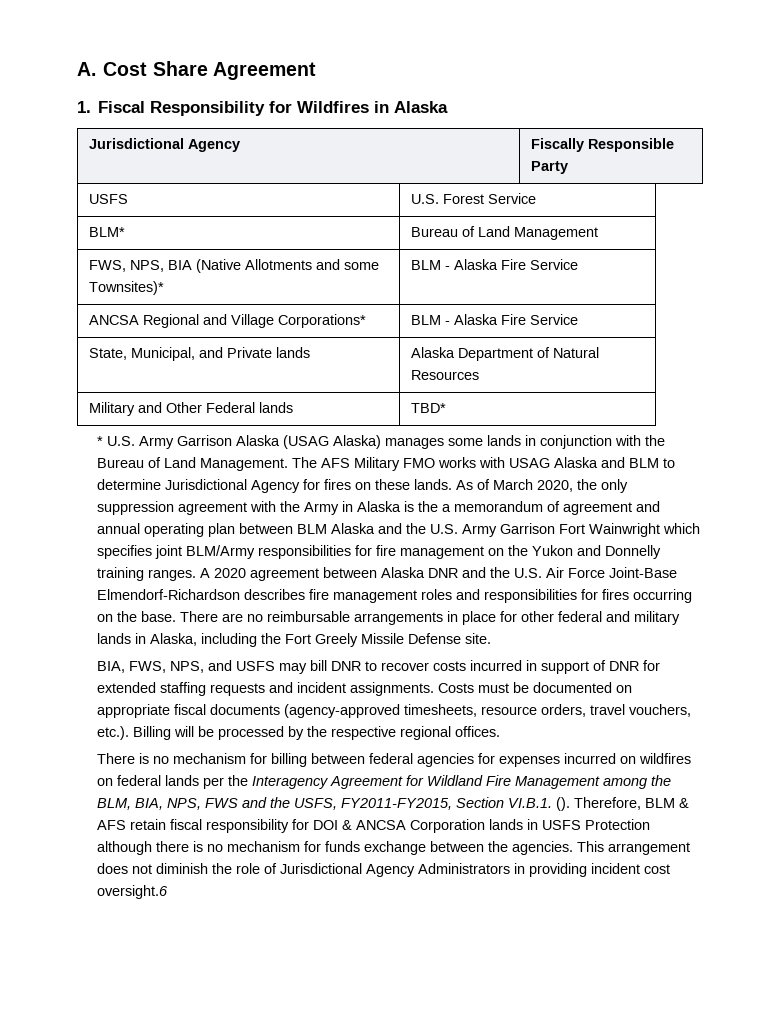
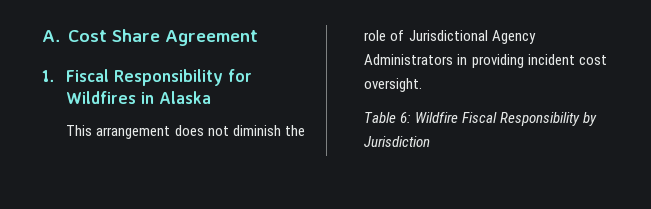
[88,138,240,152] [530,138,674,152] [530,161,568,174] [88,194,128,204] [410,193,536,204] [88,227,125,237] [410,226,598,240] [88,259,379,273] [88,281,164,295] [410,259,578,270] [88,314,366,328] [410,314,578,325] [88,347,310,361] [410,347,599,361] [410,370,479,380] [88,402,293,416] [410,403,446,413] [96,435,665,449] [96,457,675,471] [96,479,628,493] [96,501,660,515] [96,523,700,537] [96,545,661,559] [96,567,677,581] [96,589,692,603] [96,611,680,625] [96,633,491,647] [96,660,660,674] [96,682,632,696] [96,704,691,718] [96,726,500,740] [96,753,691,767] [96,775,671,789] [96,797,689,811] [96,819,650,833] [96,841,573,855] // Jurisdictional Agency | Fiscally Responsible Party // USFS | U.S. Forest Service // BLM* | Bureau of Land Management // FWS, NPS, BIA (Native Allotments and some Townsites)* | BLM - Alaska Fire Service // ANCSA Regional and Village Corporations* | BLM - Alaska Fire Service // State, Municipal, and Private lands | Alaska Department of Natural Resources // Military and Other Federal lands | TBD* // * U.S. Army Garrison Alaska (USAG Alaska) manages some lands in conjunction with the Bureau of Land Management. The AFS Military FMO works with USAG Alaska and BLM to determine Jurisdictional Agency for fires on these lands. As of March 2020, the only suppression agreement with the Army in Alaska is the a memorandum of agreement and annual operating plan between BLM Alaska and the U.S. Army Garrison Fort Wainwright which specifies joint BLM/Army responsibilities for fire management on the Yukon and Donnelly training ranges. A 2020 agreement between Alaska DNR and the U.S. Air Force Joint-Base Elmendorf-Richardson describes fire management roles and responsibilities for fires occurring on the base. There are no reimbursable arrangements in place for other federal and military lands in Alaska, including the Fort Greely Missile Defense site. // BIA, FWS, NPS, and USFS may bill DNR to recover costs incurred in support of DNR for extended staffing requests and incident assignments. Costs must be documented on appropriate fiscal documents (agency-approved timesheets, resource orders, travel vouchers, etc.). Billing will be processed by the respective regional offices. // There is no mechanism for billing between federal agencies for expenses incurred on wildfires on federal lands per the Interagency Agreement for Wildland Fire Management among the BLM, BIA, NPS, FWS and the USFS, FY2011-FY2015, Section VI.B.1. (). Therefore, BLM & AFS retain fiscal responsibility for DOI & ANCSA Corporation lands in USFS Protection although there is no mechanism for funds exchange between the agencies. -> (212, 97) //
[96,885,168,899] oversight.6 -> [364,78,423,92] [364,112,597,126] [364,136,431,147] oversight. // Table 6: Wildfire Fiscal Responsibility by Jurisdiction

